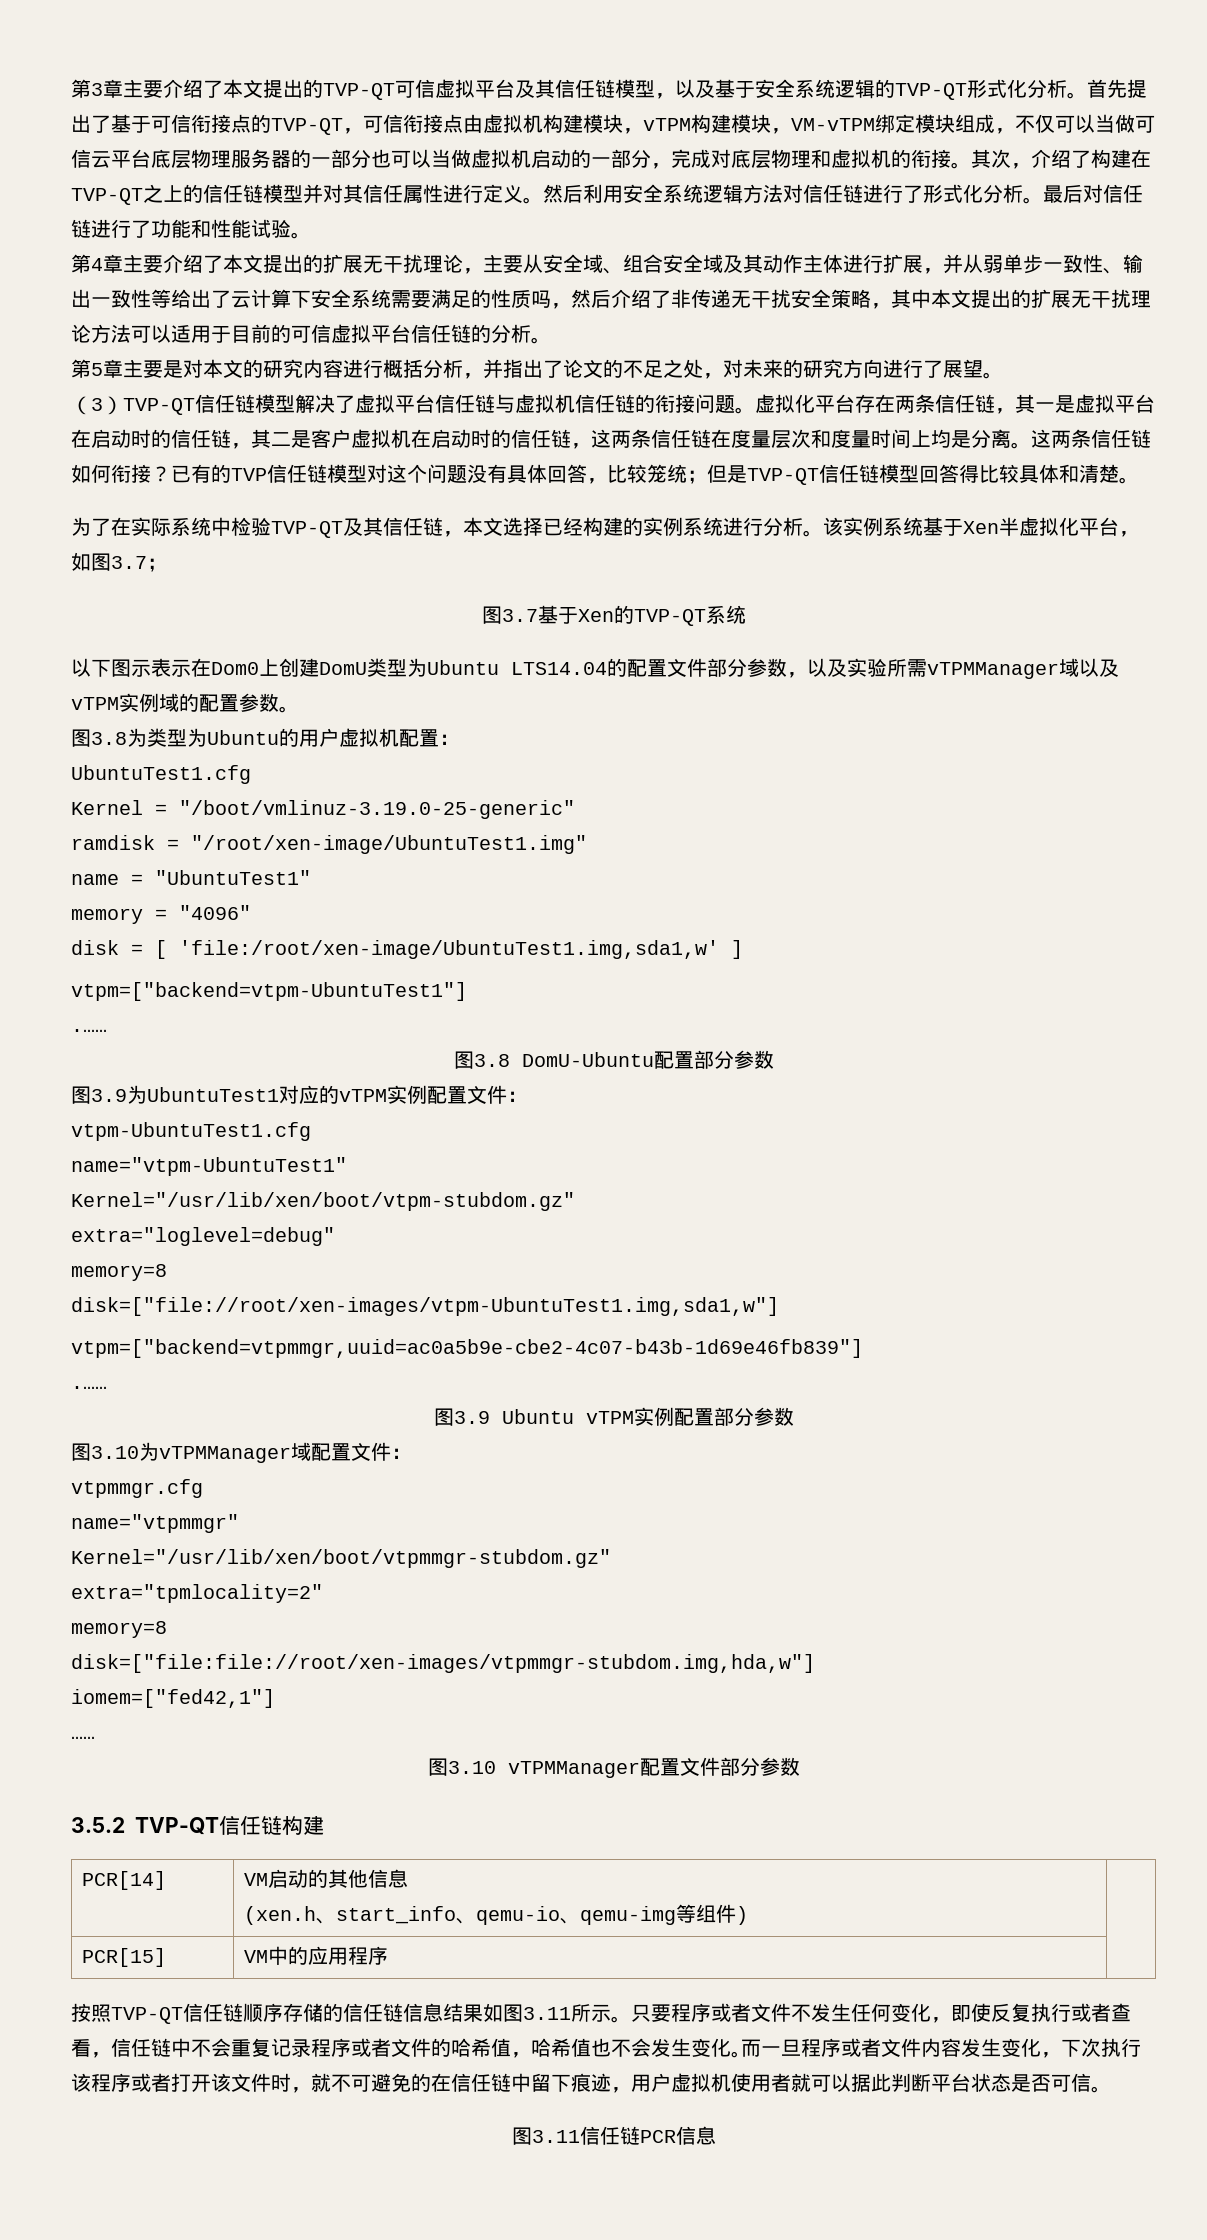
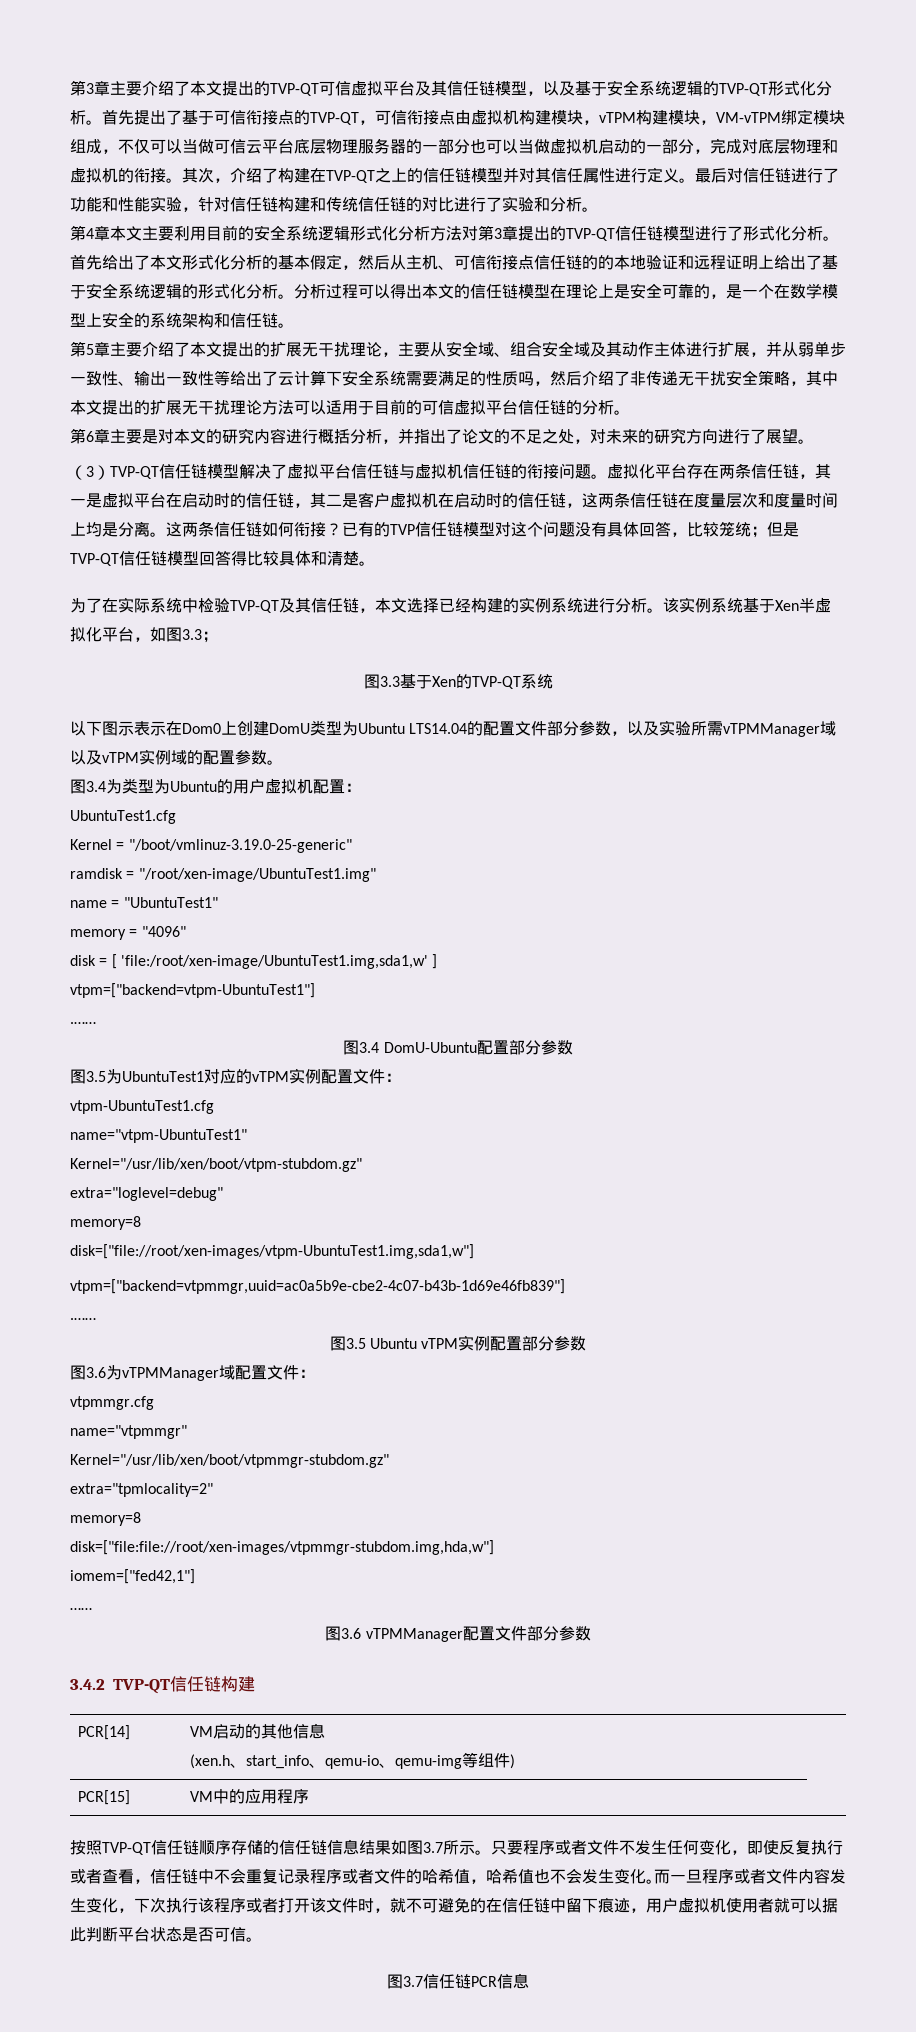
[543,184,1043,204] 然后利用安全系统逻辑方法对信任链进行了形式化分析。 -> (695, 180) none
[251,219,311,239] [71,254,103,273] 试验。 // 第4 -> [150,196,598,212] [70,225,839,241] [70,254,838,270] [70,283,838,299] [70,312,294,328] [70,341,94,357] 实验，针对信任链构建和传统信任链的对比进行了实验和分析。 // 第4章本文主要利用目前的安全系统逻辑形式化分析方法对第3章提出的TVP-QT信任链模型进行了形式化分析。首先给出了本文形式化分析的基本假定，然后从主机、可信衔接点信任链的的本地验证和远程证明上给出了基于安全系统逻辑的形式化分析。分析过程可以得出本文的信任链模型在理论上是安全可靠的，是一个在数学模型上安全的系统架构和信任链。 // 第5
[91,363,103,376] 5 -> [86,431,94,442] 6
[111,556,147,569] 3.7 -> [182,629,202,640] 3.3
[501,609,538,622] 3.7 -> [379,676,400,687] 3.3
[91,732,127,745] 3.8 -> [86,781,106,792] 3.4
[473,1054,510,1067] 3.8 -> [359,1042,380,1053] 3.4
[91,1089,127,1102] 3.9 -> [86,1071,106,1082] 3.5
[453,1411,490,1424] 3.9 -> [345,1338,366,1349] 3.5
[91,1446,139,1459] 3.10 -> [86,1367,106,1378] 3.6
[447,1761,496,1774] 3.10 -> [341,1628,362,1639] 3.6
[71,1817,125,1833] 3.5.2 -> [70,1679,105,1690] 3.4.2
[523,2007,571,2020] 3.11 -> [423,1842,443,1853] 3.7
[531,2130,580,2143] 3.11 -> [403,1976,423,1987] 3.7

